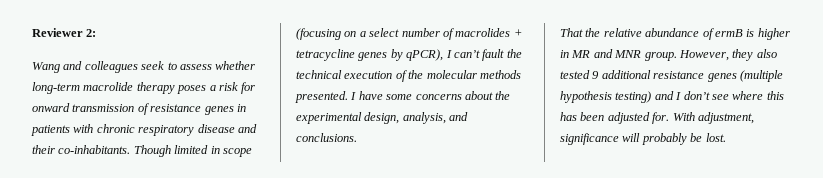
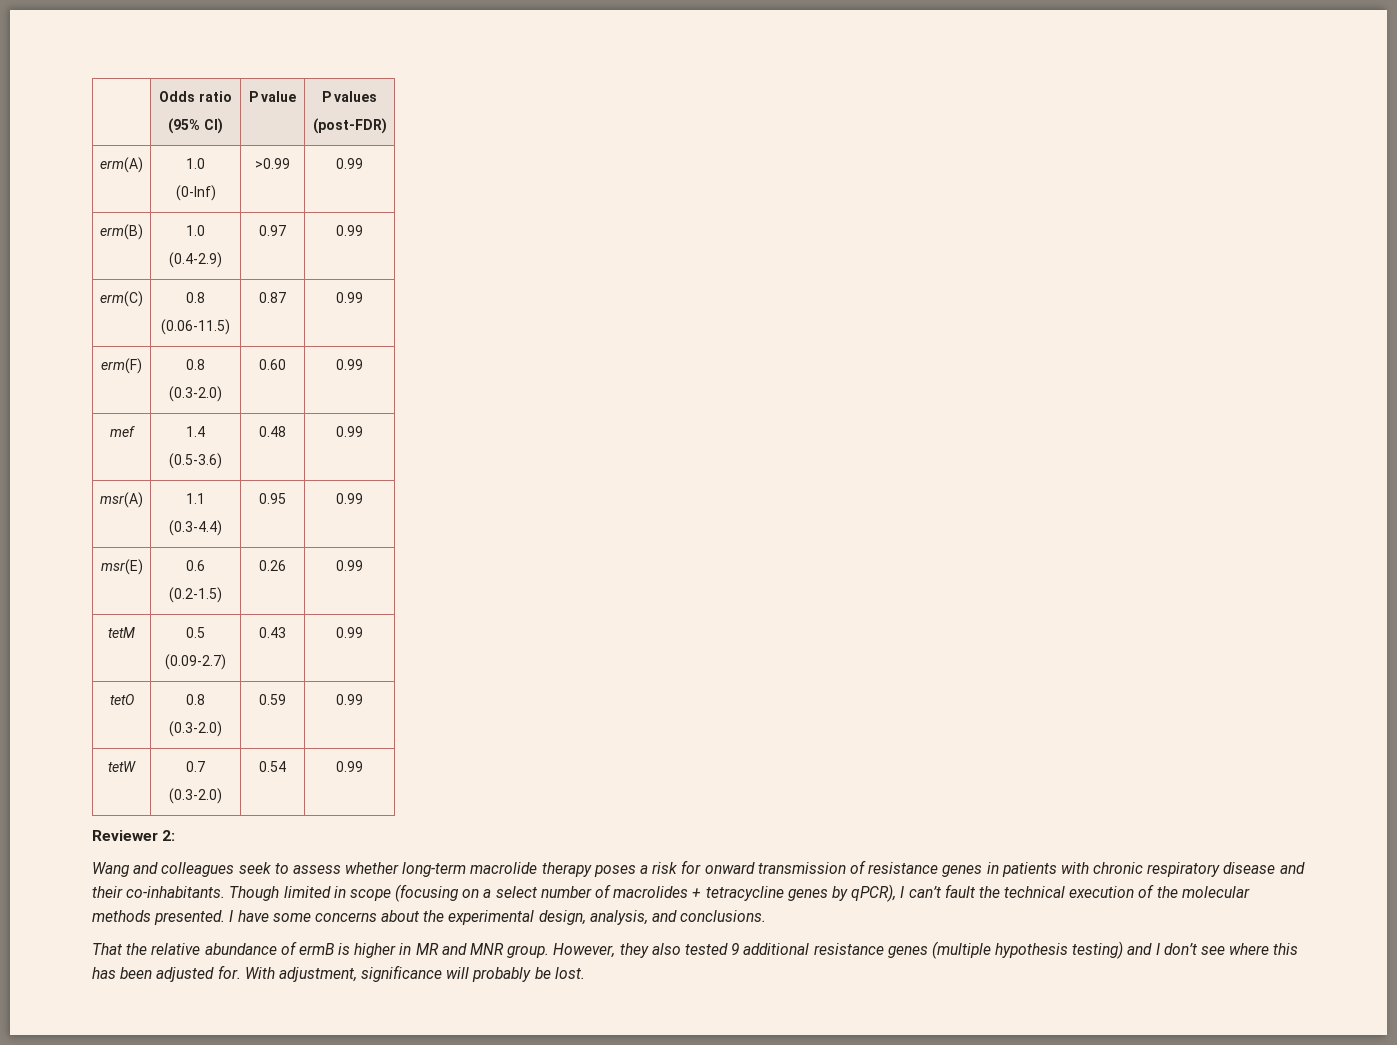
(32, 32) none -> [159,91,232,102] [168,118,223,134] [248,91,297,102] [321,91,378,102] [312,118,387,134] [100,157,143,173] [186,158,205,169] [175,185,216,201] [255,158,290,169] [336,158,363,169] [100,224,143,240] [186,225,205,236] [169,252,222,268] [259,225,286,236] [336,225,363,236] [100,291,143,307] [186,292,205,303] [161,319,230,335] [259,292,286,303] [336,292,363,303] [101,358,142,374] [186,359,205,370] [169,386,222,402] [259,359,286,370] [336,359,363,370] [109,426,135,437] [186,426,205,437] [169,453,222,469] [259,426,286,437] [336,426,363,437] [100,492,143,508] [186,493,205,504] [169,520,222,536] [259,493,286,504] [336,493,363,504] [100,559,143,575] [186,560,205,571] [169,587,222,603] [259,560,286,571] [336,560,363,571] [108,627,135,638] [186,627,205,638] [165,654,226,670] [259,627,286,638] [336,627,363,638] [109,694,134,705] [186,694,205,705] [169,721,222,737] [259,694,286,705] [336,694,363,705] [108,761,136,772] [186,761,205,772] [169,788,222,804] [259,761,286,772] [336,761,363,772] | Odds ratio // (95% CI) | P value | P values // (post-FDR) // erm(A) | 1.0 // (0-Inf) | >0.99 | 0.99 // erm(B) | 1.0 // (0.4-2.9) | 0.97 | 0.99 // erm(C) | 0.8 // (0.06-11.5) | 0.87 | 0.99 // erm(F) | 0.8 // (0.3-2.0) | 0.60 | 0.99 // mef | 1.4 // (0.5-3.6) | 0.48 | 0.99 // msr(A) | 1.1 // (0.3-4.4) | 0.95 | 0.99 // msr(E) | 0.6 // (0.2-1.5) | 0.26 | 0.99 // tetM | 0.5 // (0.09-2.7) | 0.43 | 0.99 // tetO | 0.8 // (0.3-2.0) | 0.59 | 0.99 // tetW | 0.7 // (0.3-2.0) | 0.54 | 0.99 //

